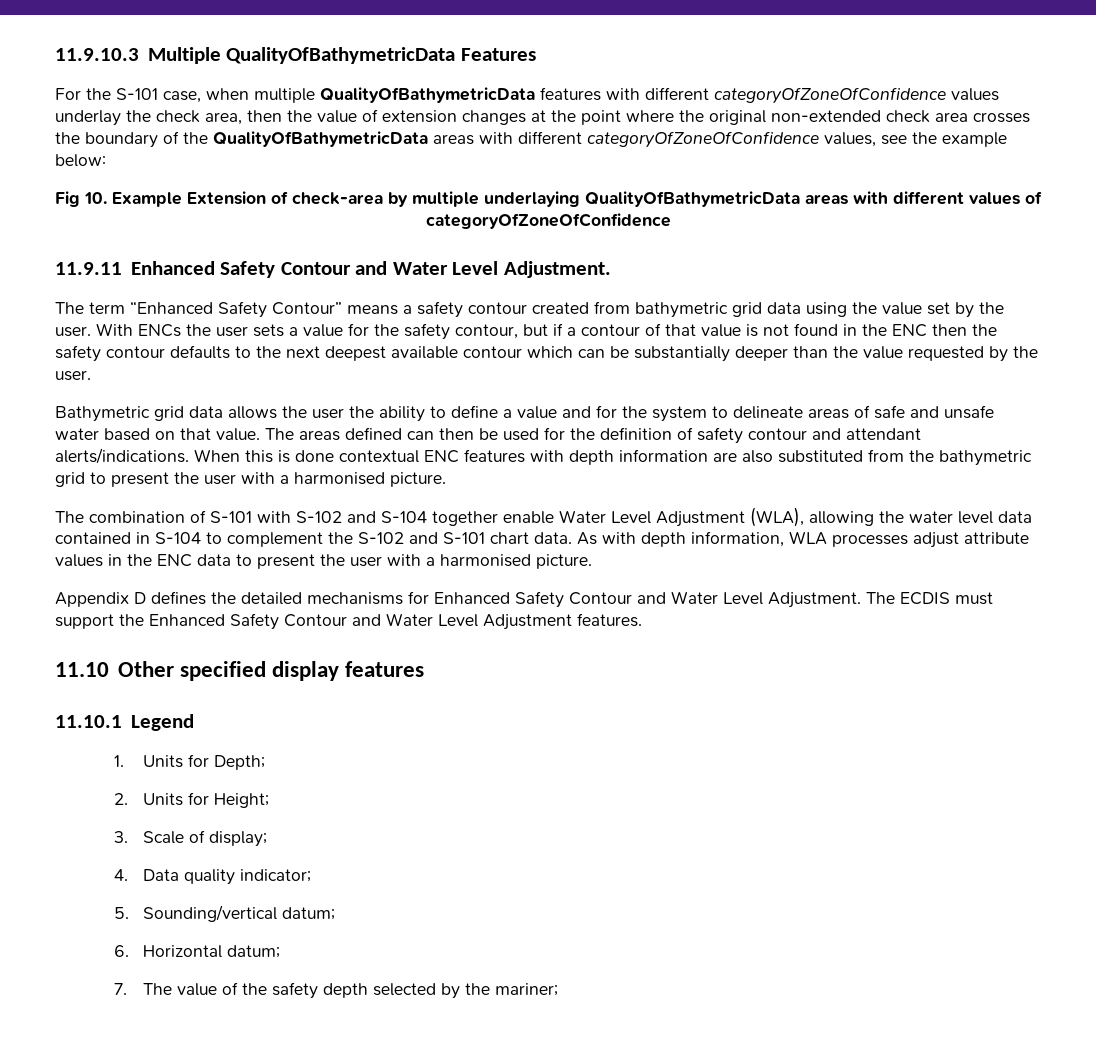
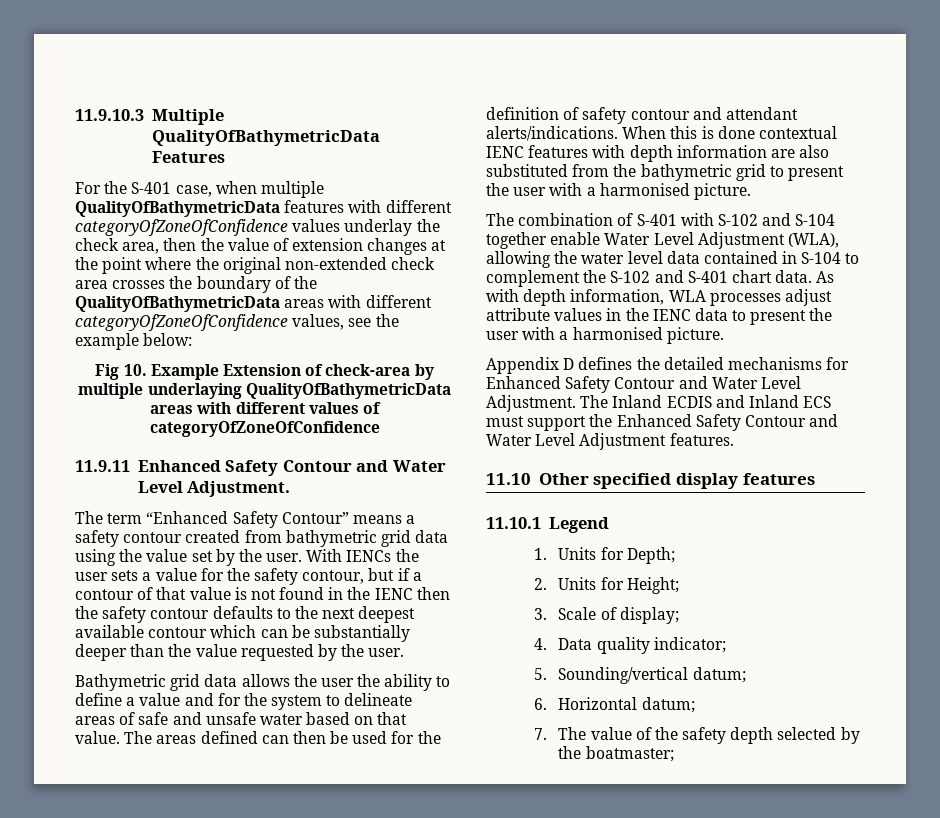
[116,88,158,100] S-101 -> [131,182,172,194] S-401
[138,324,181,337] ENCs -> [346,550,392,562] IENCs
[892,324,927,337] ENC -> [374,588,413,600] IENC
[424,450,459,463] ENC -> [486,146,524,158] IENC
[210,511,252,523] S-101 -> [636,214,677,226] S-401
[443,532,485,544] S-101 -> [687,271,728,283] S-401
[157,554,192,567] ENC -> [652,309,691,321] IENC
[900,592,950,605] ECDIS -> [612,395,832,408] Inland ECDIS and Inland ECS
[494,983,558,996] mariner; -> [585,746,674,762] boatmaster;

